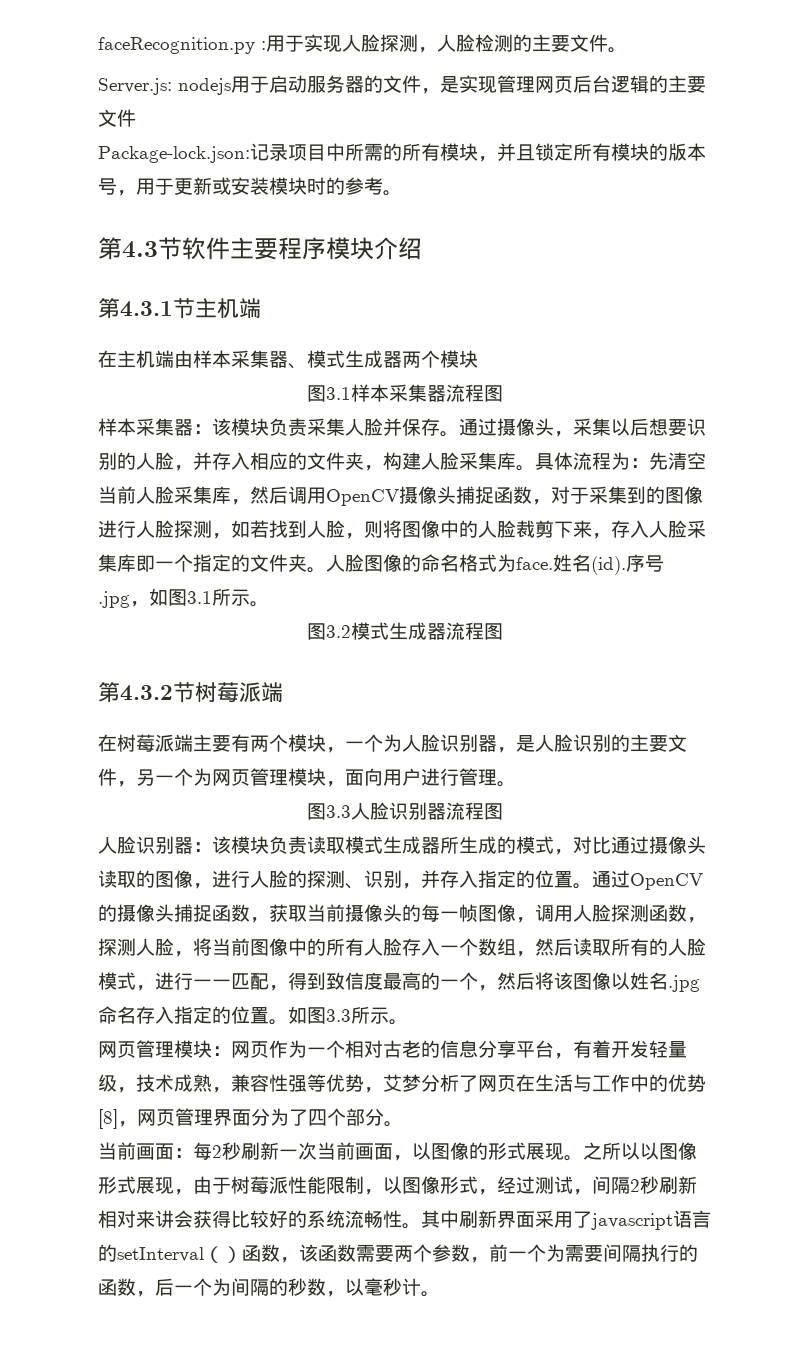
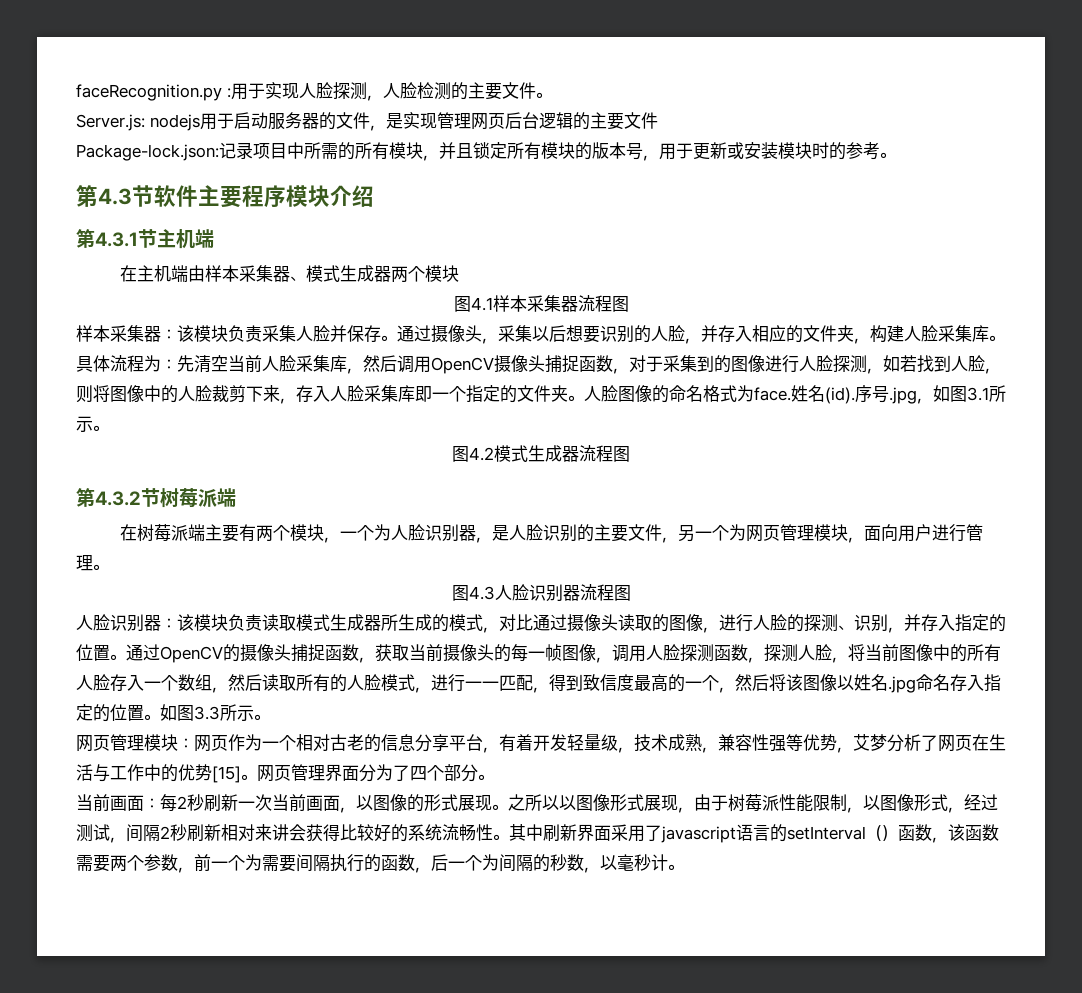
[326,387,351,400] 3.1 -> [470,297,493,311] 4.1
[326,625,351,638] 3.2 -> [469,447,494,461] 4.2
[326,805,351,818] 3.3 -> [468,586,495,600] 4.3
[98,1109,137,1129] [8]， -> [212,766,257,783] [15]。

